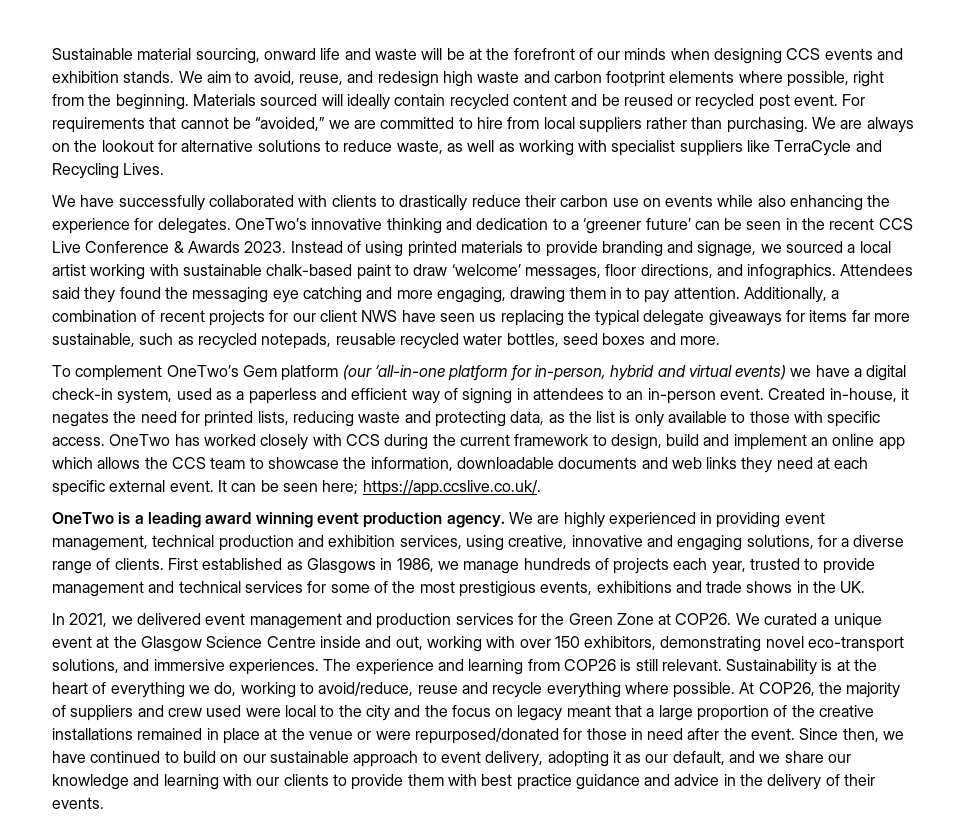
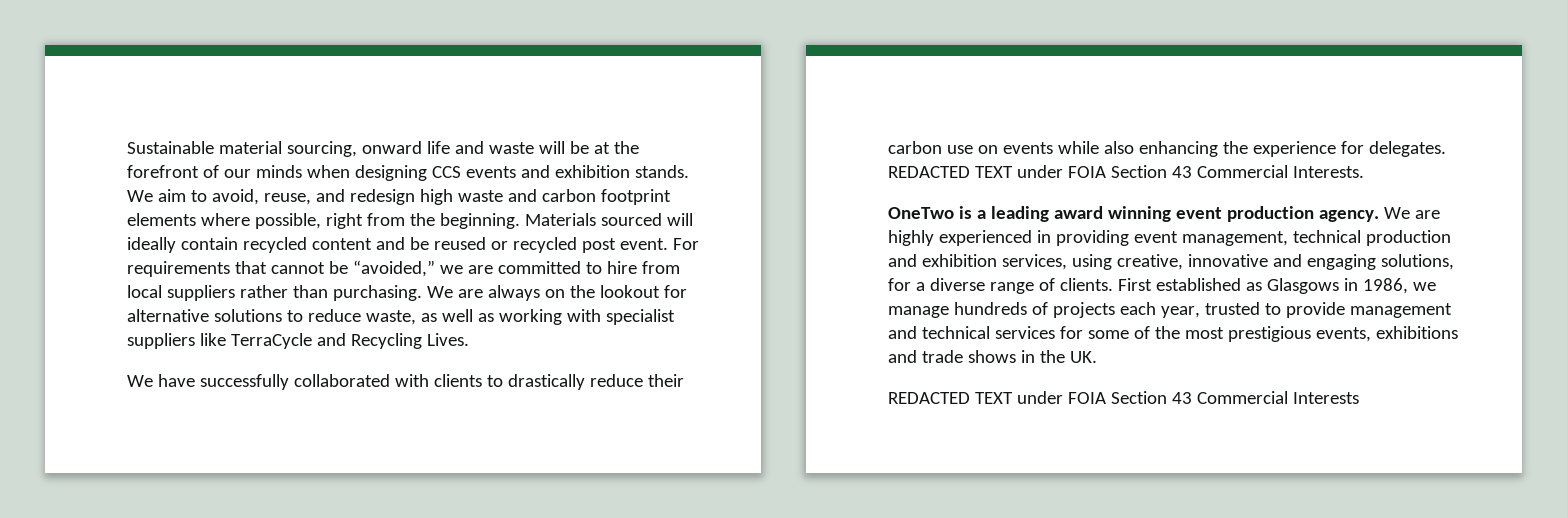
[234,218,913,234] [52,241,891,257] [52,264,914,280] [52,287,840,303] [52,310,911,326] [52,333,720,349] [52,365,907,381] [52,388,910,404] [52,411,881,427] [52,434,905,450] [52,457,869,473] [52,480,541,496] OneTwo’s innovative thinking and dedication to a ‘greener future’ can be seen in the recent CCS Live Conference & Awards 2023. Instead of using printed materials to provide branding and signage, we sourced a local artist working with sustainable chalk-based paint to draw ‘welcome’ messages, floor directions, and infographics. Attendees said they found the messaging eye catching and more engaging, drawing them in to pay attention. Additionally, a combination of recent projects for our client NWS have seen us replacing the typical delegate giveaways for items far more sustainable, such as recycled notepads, reusable recycled water bottles, seed boxes and more. // To complement OneTwo’s Gem platform (our ‘all-in-one platform for in-person, hybrid and virtual events) we have a digital check-in system, used as a paperless and efficient way of signing in attendees to an in-person event. Created in-house, it negates the need for printed lists, reducing waste and protecting data, as the list is only available to those with specific access. OneTwo has worked closely with CCS during the current framework to design, build and implement an online app which allows the CCS team to showcase the information, downloadable documents and web links they need at each specific external event. It can be seen here; https://app.ccslive.co.uk/. -> [888,165,1364,178] REDACTED TEXT under FOIA Section 43 Commercial Interests.
[52,613,882,629] [52,636,905,652] [52,659,878,675] [52,682,901,698] [52,705,875,721] [52,728,905,744] [52,751,852,767] [52,774,876,790] [52,797,104,809] In 2021, we delivered event management and production services for the Green Zone at COP26. We curated a unique event at the Glasgow Science Centre inside and out, working with over 150 exhibitors, demonstrating novel eco-transport solutions, and immersive experiences. The experience and learning from COP26 is still relevant. Sustainability is at the heart of everything we do, working to avoid/reduce, reuse and recycle everything where possible. At COP26, the majority of suppliers and crew used were local to the city and the focus on legacy meant that a large proportion of the creative installations remained in place at the venue or were repurposed/donated for those in need after the event. Since then, we have continued to build on our sustainable approach to event delivery, adopting it as our default, and we share our knowledge and learning with our clients to provide them with best practice guidance and advice in the delivery of their events. -> [888,391,1359,404] REDACTED TEXT under FOIA Section 43 Commercial Interests

